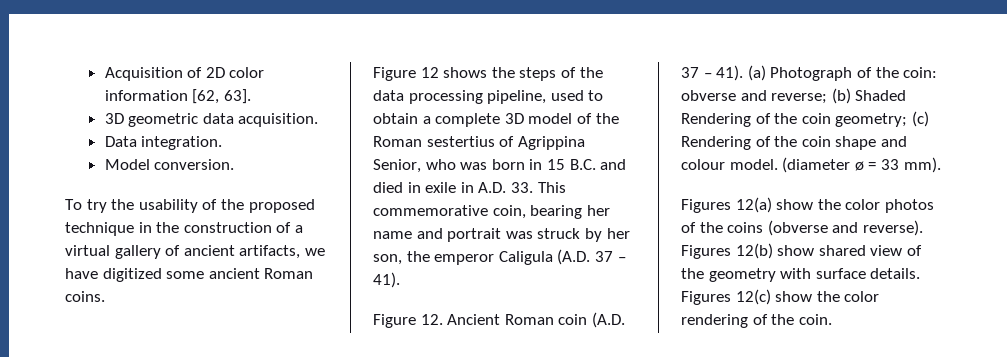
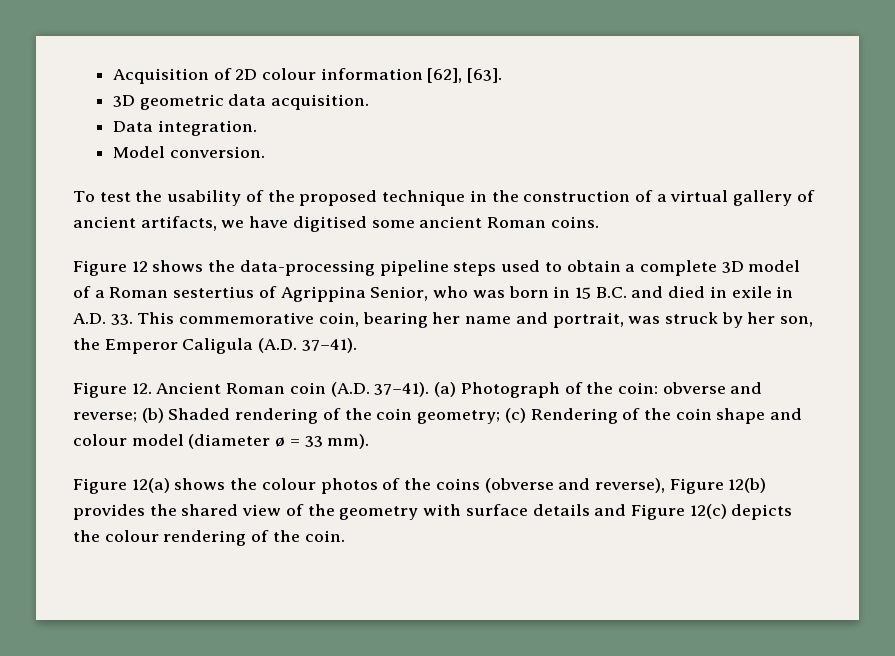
[229,67,265,78] [104,89,251,104] color information [62, 63]. -> [261,68,503,83] colour information [62], [63].
[86,199,107,213] try -> [99,192,131,202] test
[102,268,162,282] digitized -> [292,216,367,232] digitised
[519,67,603,81] [373,90,547,104] steps of the data processing pipeline, -> [239,260,497,276] data-processing pipeline steps
[595,113,619,124] the -> [94,290,105,298] a
[447,228,502,242] portrait -> [552,312,624,328] portrait,
[434,254,495,265] emperor -> [104,339,178,354] Emperor
[594,251,626,262] [373,272,400,288] 37 – 41). -> [301,338,357,353] 37–41).
[681,65,744,81] 37 – 41). -> [374,382,430,397] 37–41).
[681,113,751,127] Rendering -> [235,408,319,424] rendering
[729,159,778,170] model. -> [131,434,184,446] model
[681,197,881,213] Figures 12(a) show the color -> [73,478,316,494] Figure 12(a) shows the colour
[862,220,923,236] [681,243,815,259] reverse). Figures 12(b) show -> [594,478,767,494] [73,504,177,520] reverse), Figure 12(b) provides the
[870,268,921,279] [681,289,880,305] details. Figures 12(c) show the color -> [532,504,793,520] [73,530,159,542] details and Figure 12(c) depicts the colour

